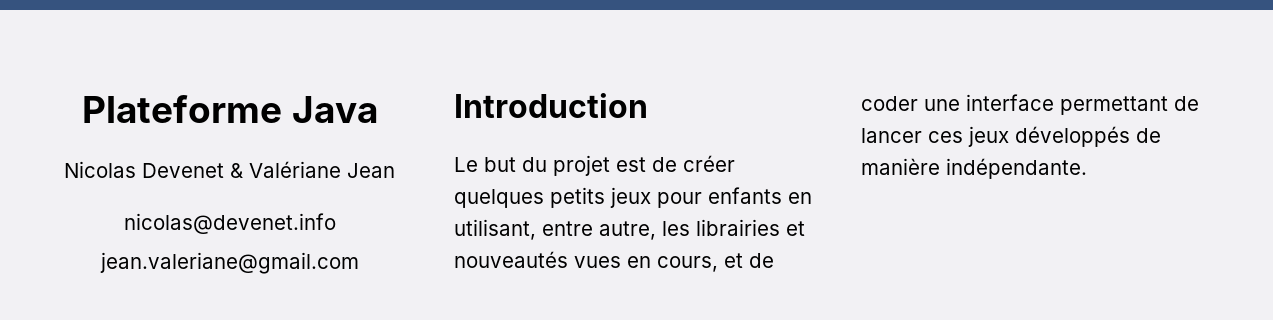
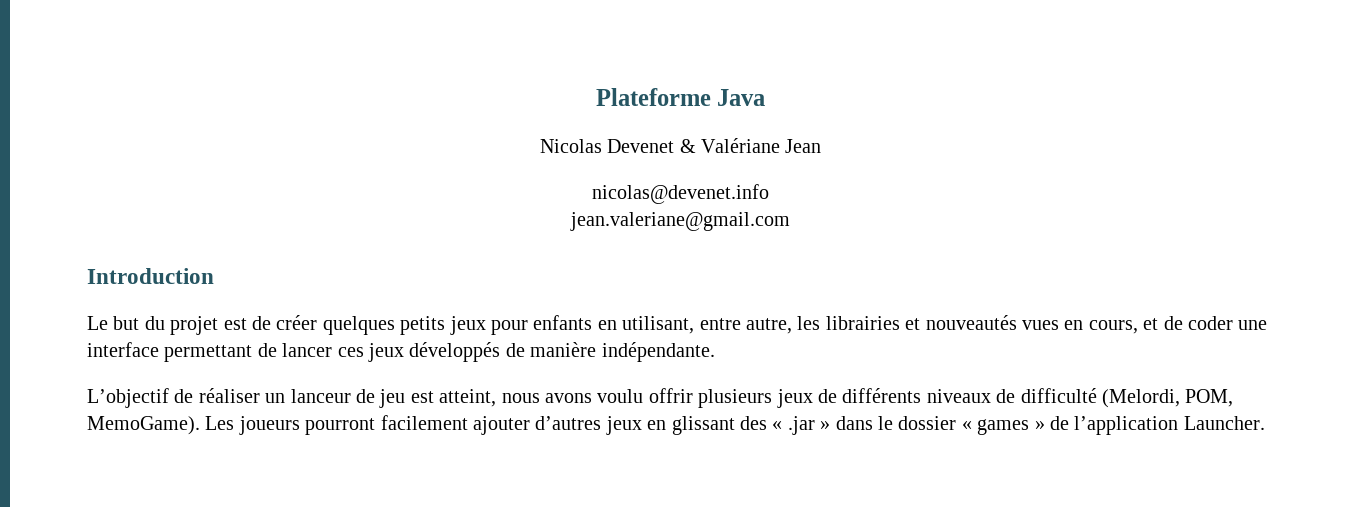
(1087, 168) none -> [87,388,1234,408] [87,415,1265,435] // L’objectif de réaliser un lanceur de jeu est atteint, nous avons voulu offrir plusieurs jeux de différents niveaux de difficulté (Melordi, POM, MemoGame). Les joueurs pourront facilement ajouter d’autres jeux en glissant des « .jar » dans le dossier « games » de l’application Launcher.

